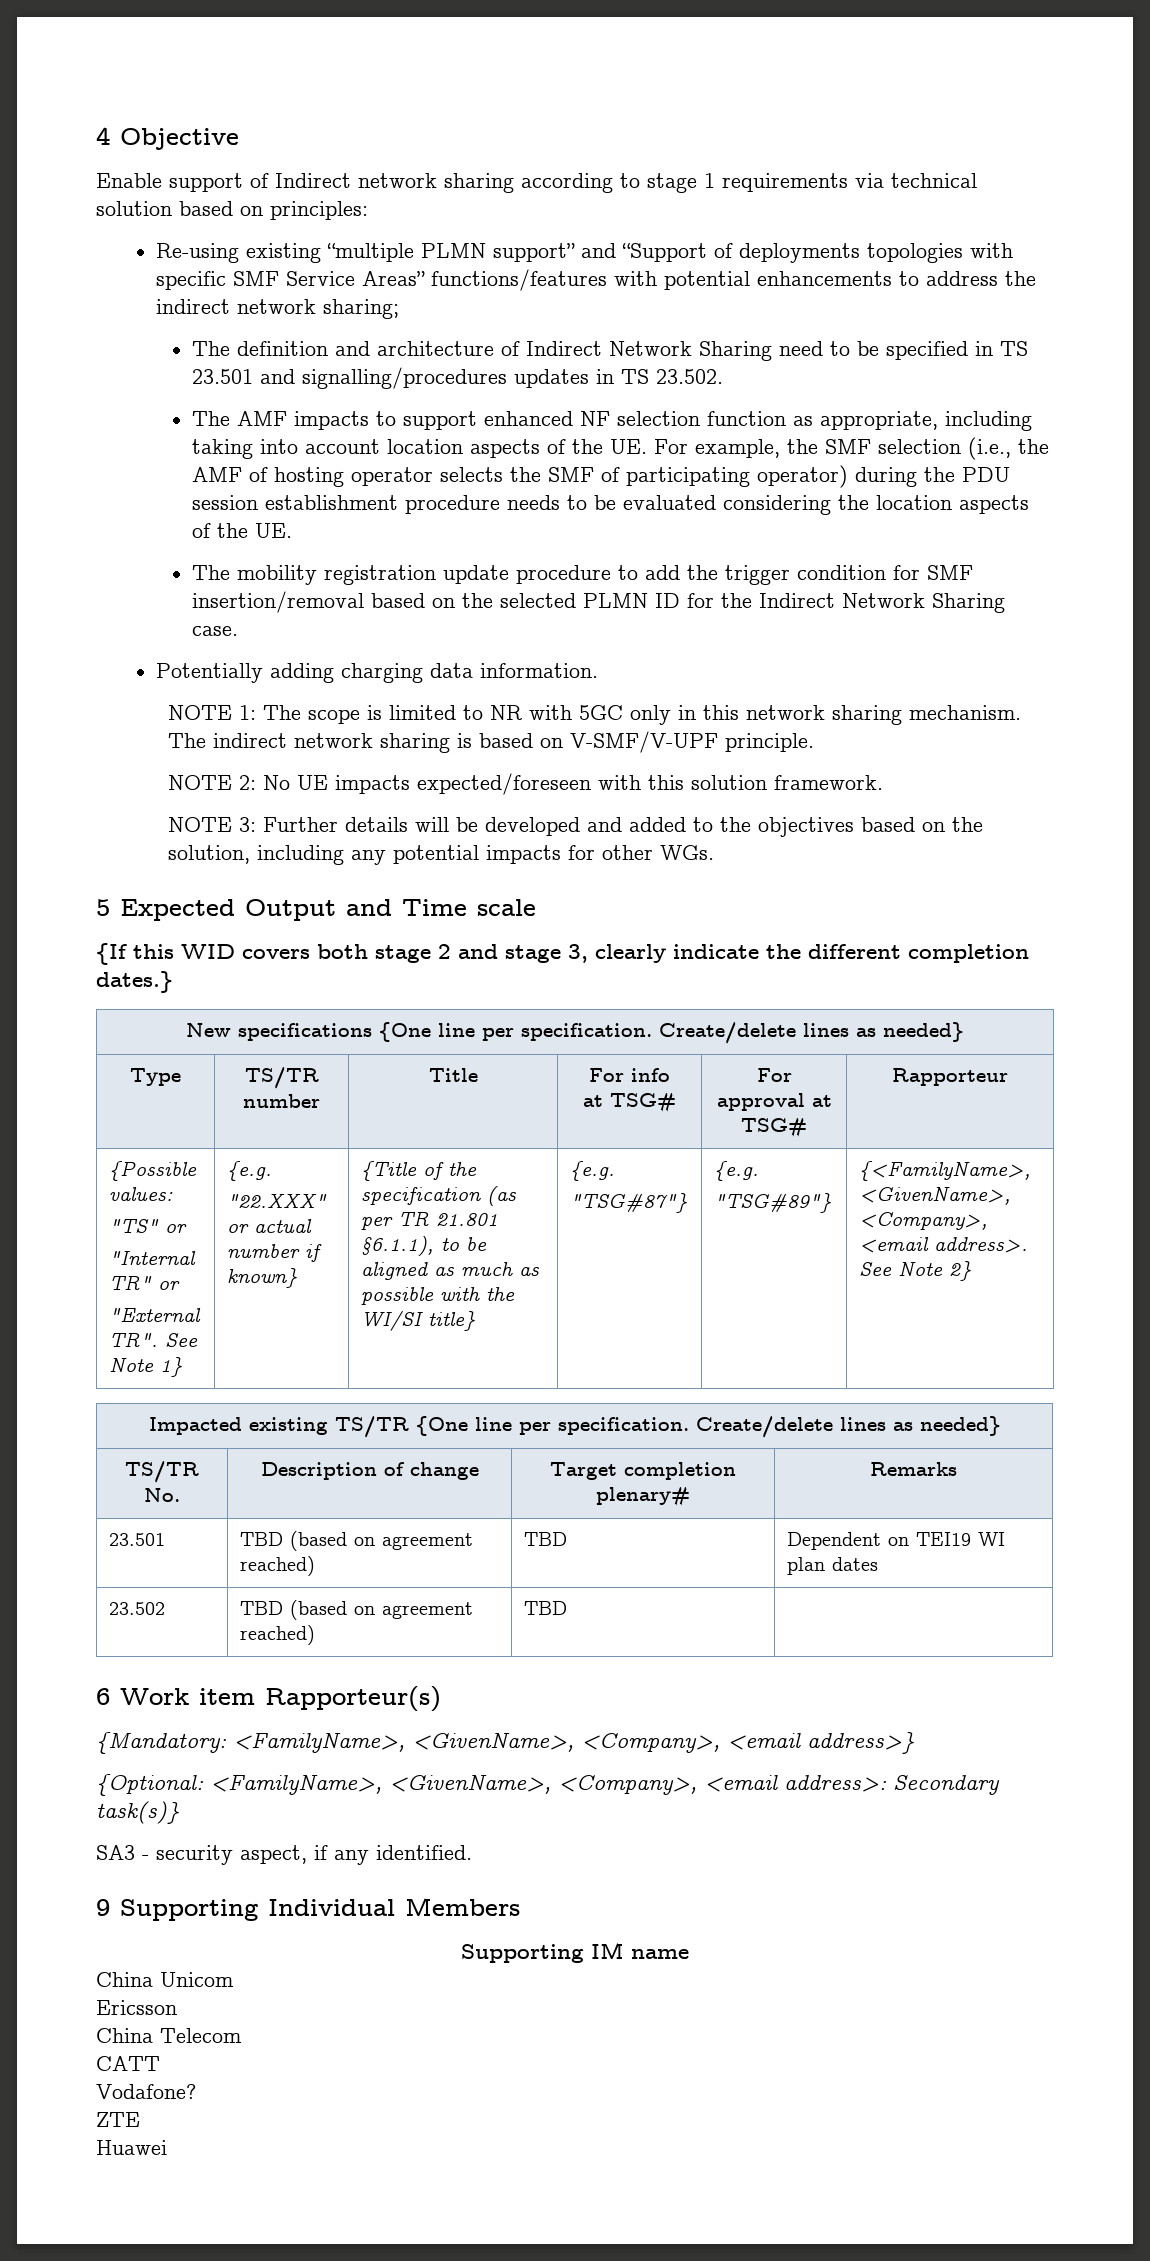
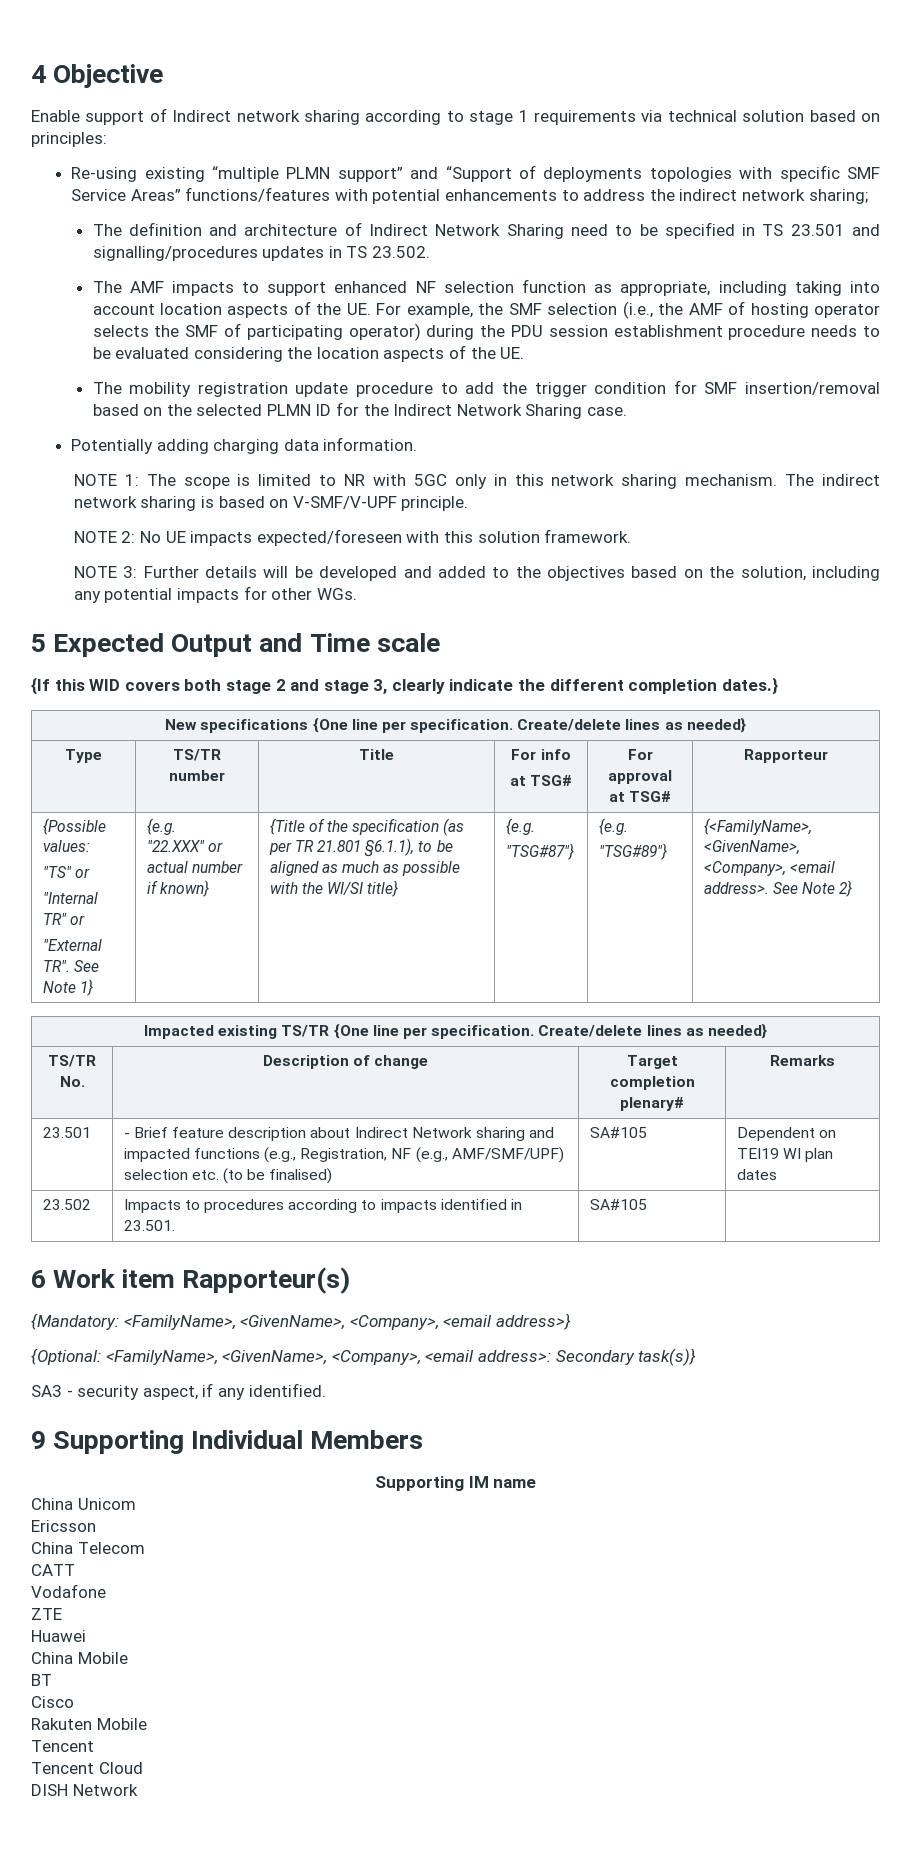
[239,1531,473,1551] [239,1556,315,1576] [523,1532,567,1546] TBD (based on agreement reached) | TBD -> [123,1127,555,1141] [123,1147,564,1163] [123,1168,333,1184] [589,1127,647,1138] - Brief feature description about Indirect Network sharing and impacted functions (e.g., Registration, NF (e.g., AMF/SMF/UPF) selection etc. (to be finalised) | SA#105
[239,1600,473,1620] [239,1625,315,1645] [523,1601,567,1615] TBD (based on agreement reached) | TBD -> [123,1199,523,1213] [123,1220,175,1231] [589,1199,647,1210] Impacts to procedures according to impacts identified in 23.501. | SA#105
[96,2084,196,2099] Vodafone? -> [31,1584,106,1598] Vodafone
(167, 2147) none -> [31,1652,128,1664] [31,1674,52,1686] [31,1696,74,1708] [31,1718,147,1730] [31,1740,94,1752] [31,1762,143,1774] [31,1784,138,1796] // China Mobile // BT // Cisco // Rakuten Mobile // Tencent // Tencent Cloud // DISH Network

